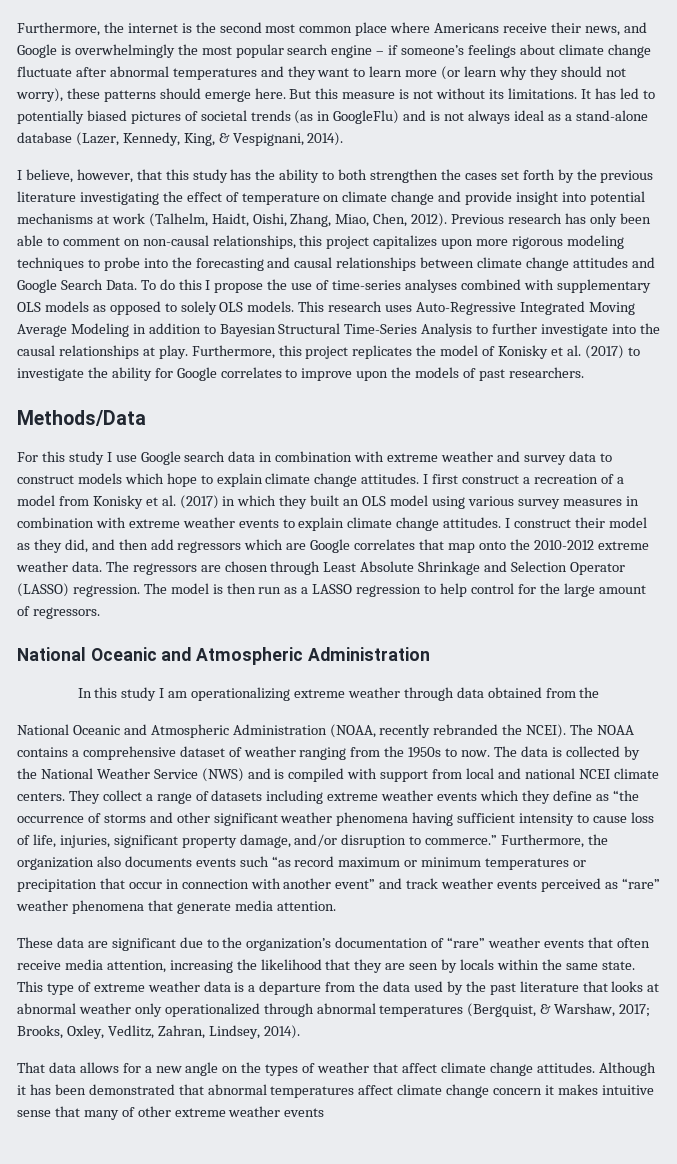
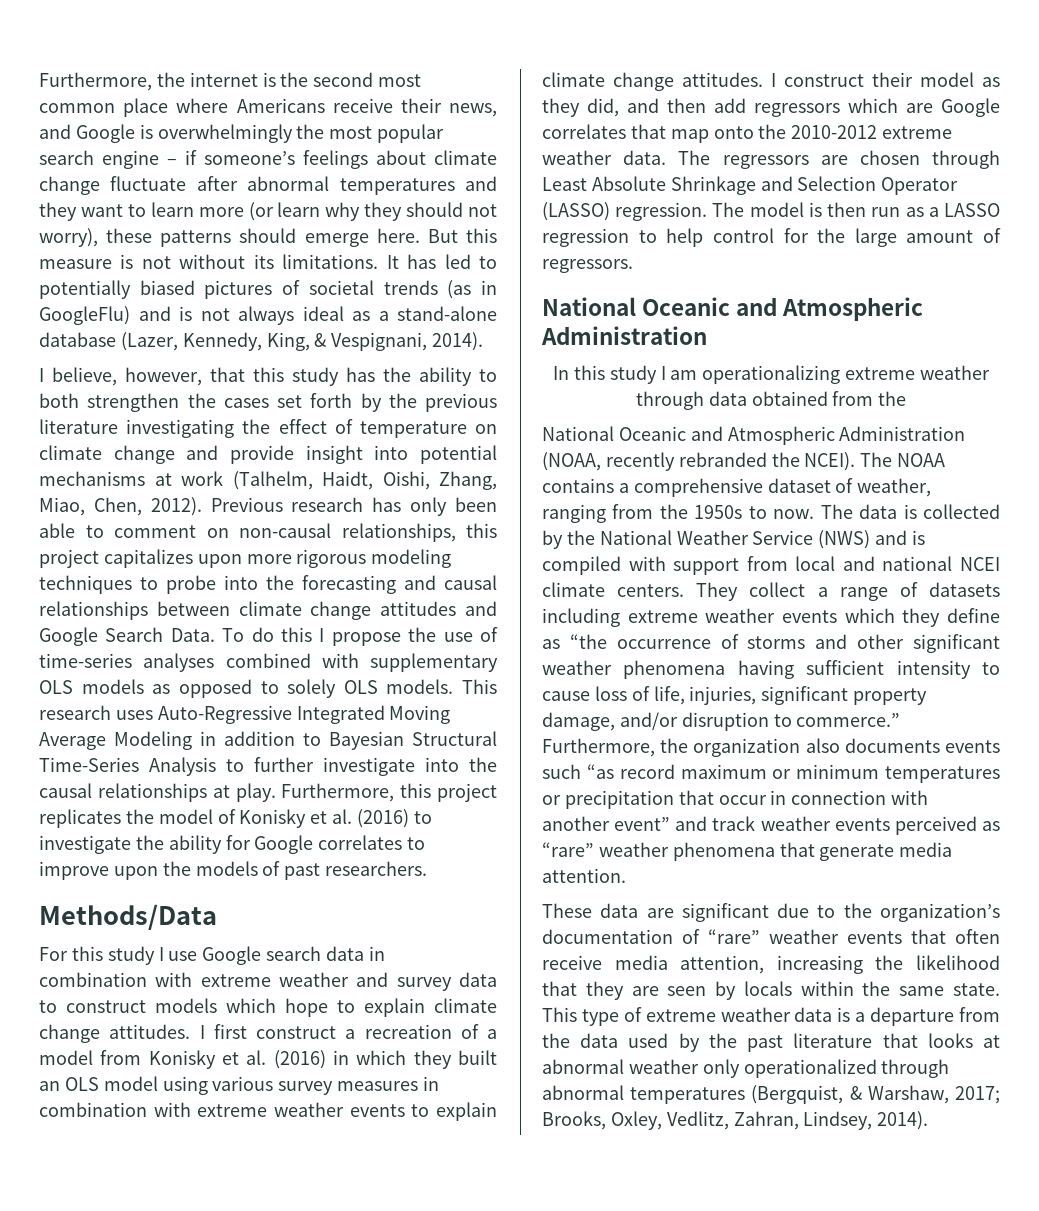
[584,345,624,359] (2017) -> [357,809,410,828] (2016)
[179,495,219,509] (2017) -> [273,1050,326,1069] (2016)
[243,746,296,757] weather -> [857,478,932,497] weather,
[17,1062,656,1076] [17,1084,654,1098] [17,1106,325,1120] // That data allows for a new angle on the types of weather that affect climate change attitudes. Although it has been demonstrated that abnormal temperatures affect climate change concern it makes intuitive sense that many of other extreme weather events -> (929, 1120) none

